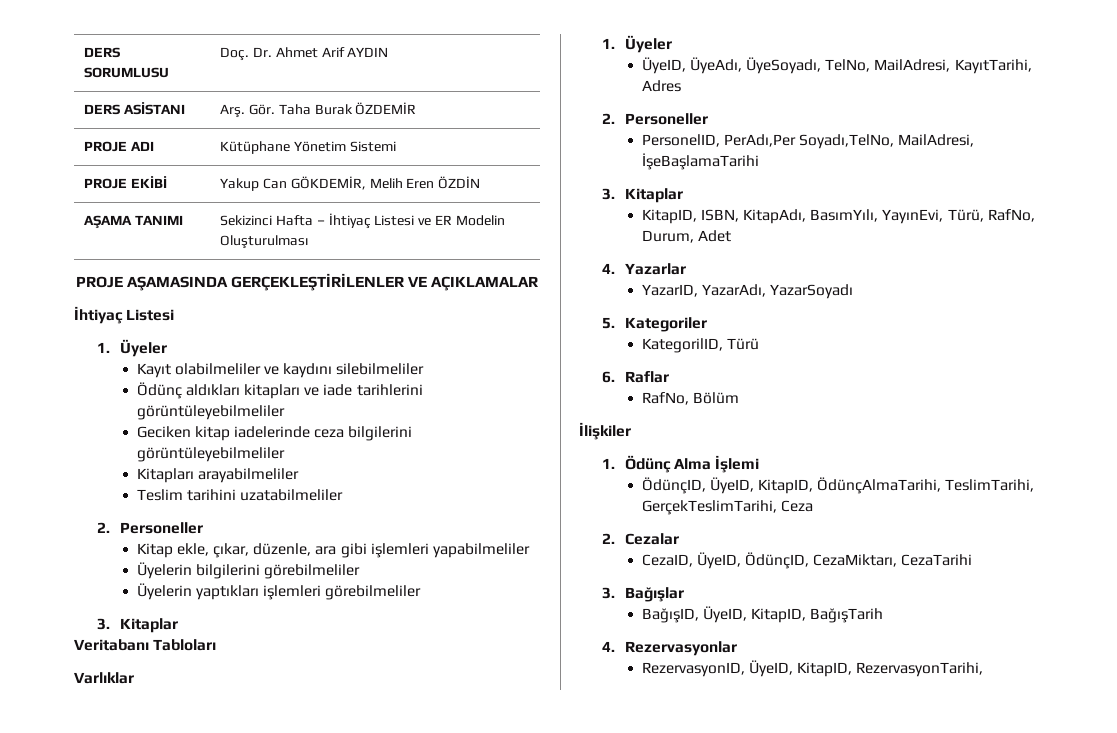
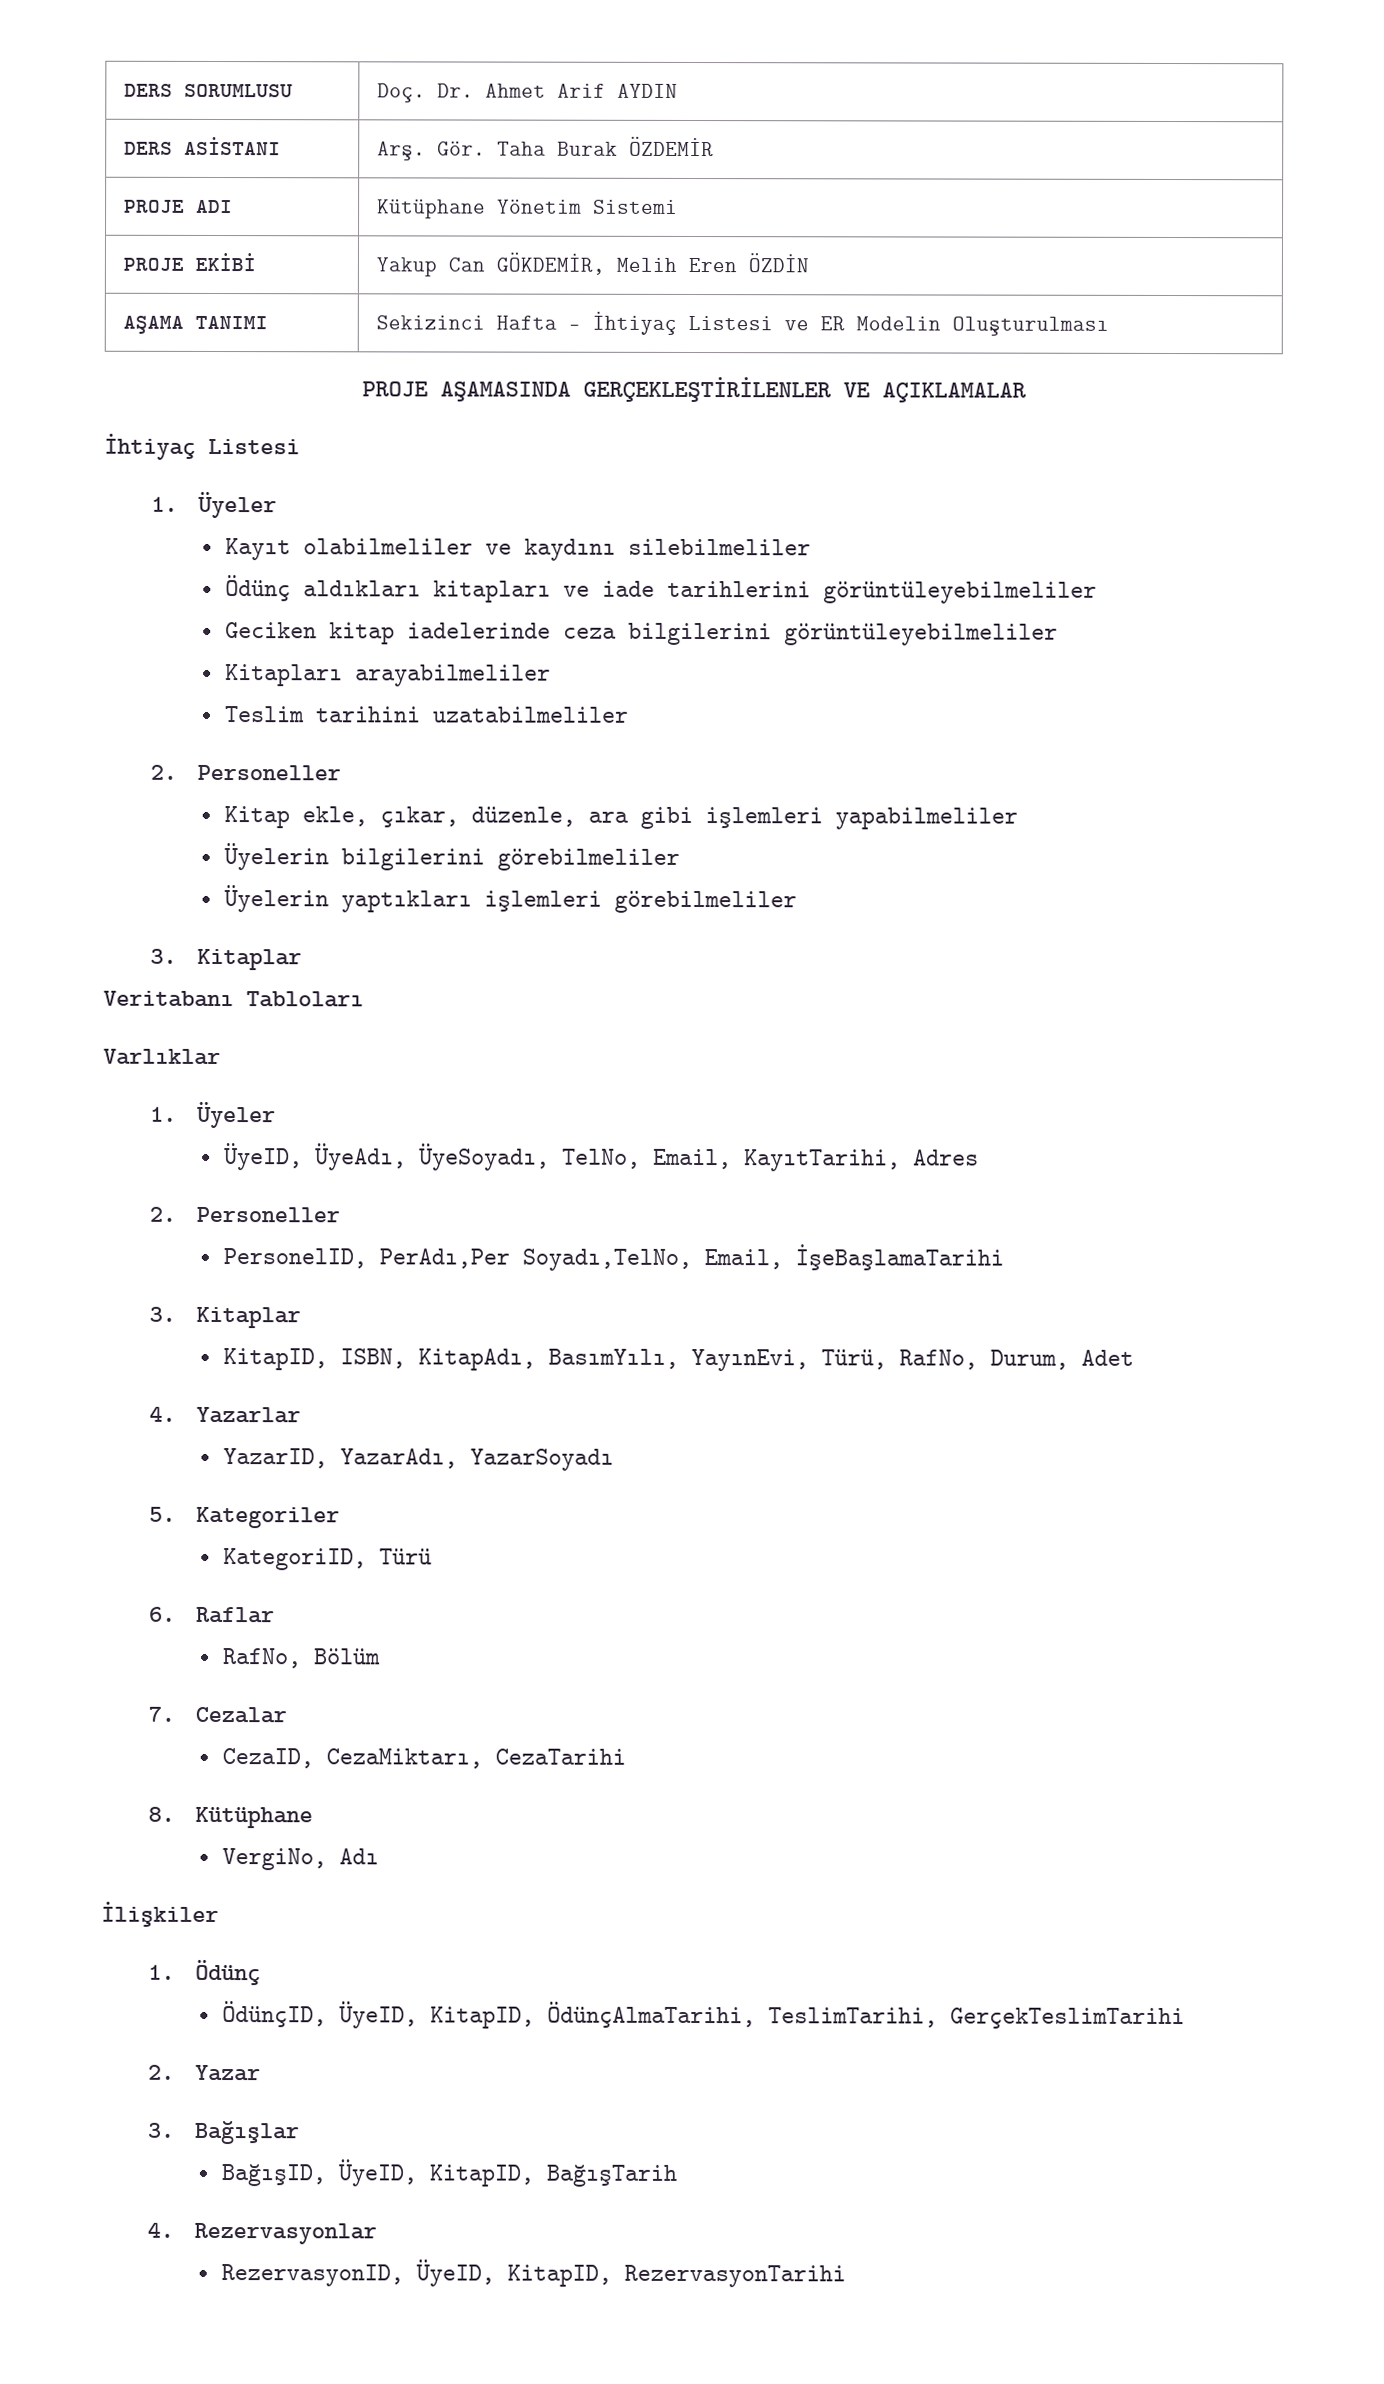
[874,59,951,72] MailAdresi, -> [652,1148,732,1170] Email,
[898,134,975,147] MailAdresi, -> [703,1249,783,1270] Email,
[641,338,723,353] KategorilID, -> [222,1548,367,1571] KategoriID,
(739, 398) none -> [147,1706,287,1724] [221,1748,626,1769] [147,1806,313,1829] [221,1848,379,1871] // 7. Cezalar // CezaID, CezaMiktarı, CezaTarihi // 8. Kütüphane // VergiNo, Adı
[673,455,759,473] Alma İşlemi -> (261, 1972) none
[641,500,813,515] [601,533,679,545] [641,552,973,569] GerçekTeslimTarihi, Ceza // 2. Cezalar // CezaID, ÜyeID, ÖdünçID, CezaMiktarı, CezaTarihi -> [949,2007,1185,2030] [147,2064,261,2082] GerçekTeslimTarihi // 2. Yazar
[856,662,984,677] RezervasyonTarihi, -> [623,2264,846,2288] RezervasyonTarihi

